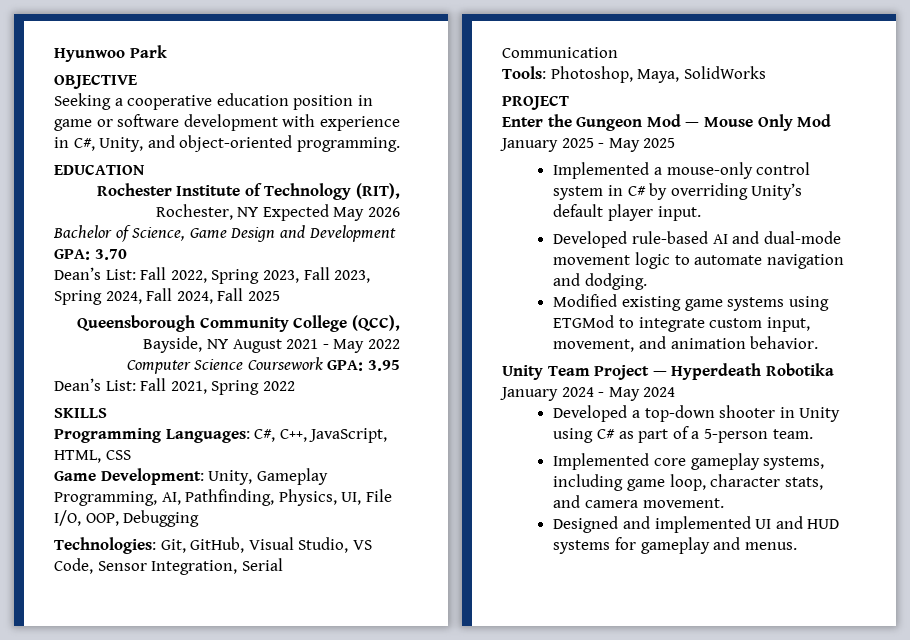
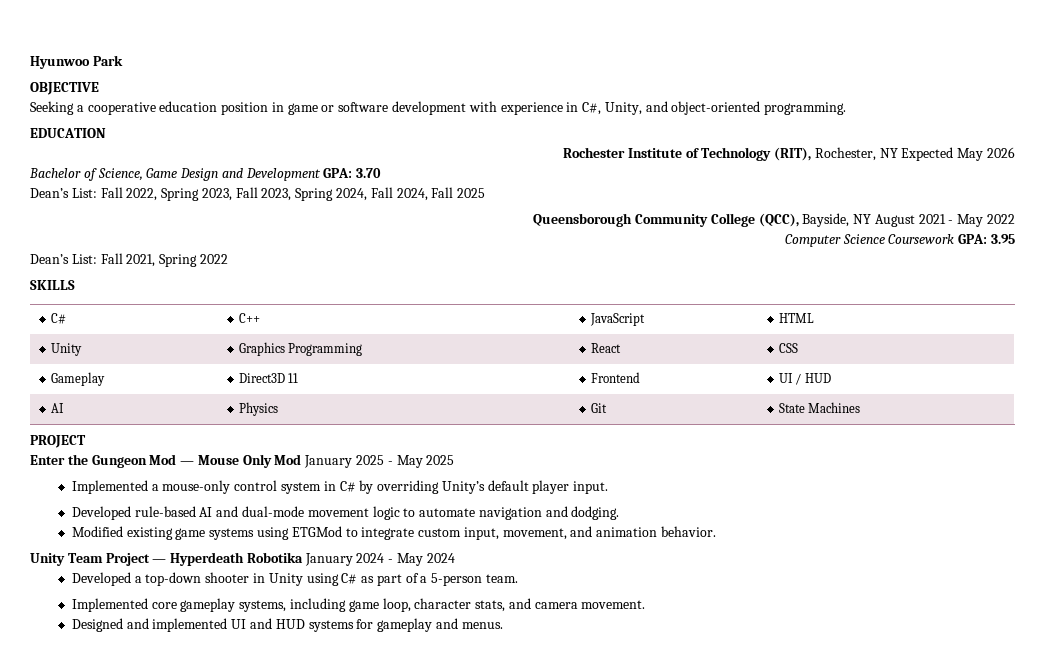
[54,428,388,443] [54,450,131,463] [54,468,328,485] [54,489,392,506] [54,510,200,527] [54,537,372,554] [54,558,283,575] [502,47,618,58] [502,66,766,83] // Programming Languages: C#, C++, JavaScript, HTML, CSS // Game Development: Unity, Gameplay Programming, AI, Pathfinding, Physics, UI, File I/O, OOP, Debugging // Technologies: Git, GitHub, Visual Studio, VS Code, Sensor Integration, Serial Communication // Tools: Photoshop, Maya, SolidWorks -> [50,313,66,324] [238,313,260,323] [589,313,645,326] [778,313,814,323] [50,343,82,356] [238,342,363,356] [590,343,621,353] [778,343,798,353] [50,372,105,386] [238,373,299,383] [590,372,640,383] [778,373,831,385] [50,403,64,413] [238,402,278,416] [590,403,607,413] [778,402,861,413] // C# | C++ | JavaScript | HTML // Unity | Graphics Programming | React | CSS // Gameplay | Direct3D 11 | Frontend | UI / HUD // AI | Physics | Git | State Machines

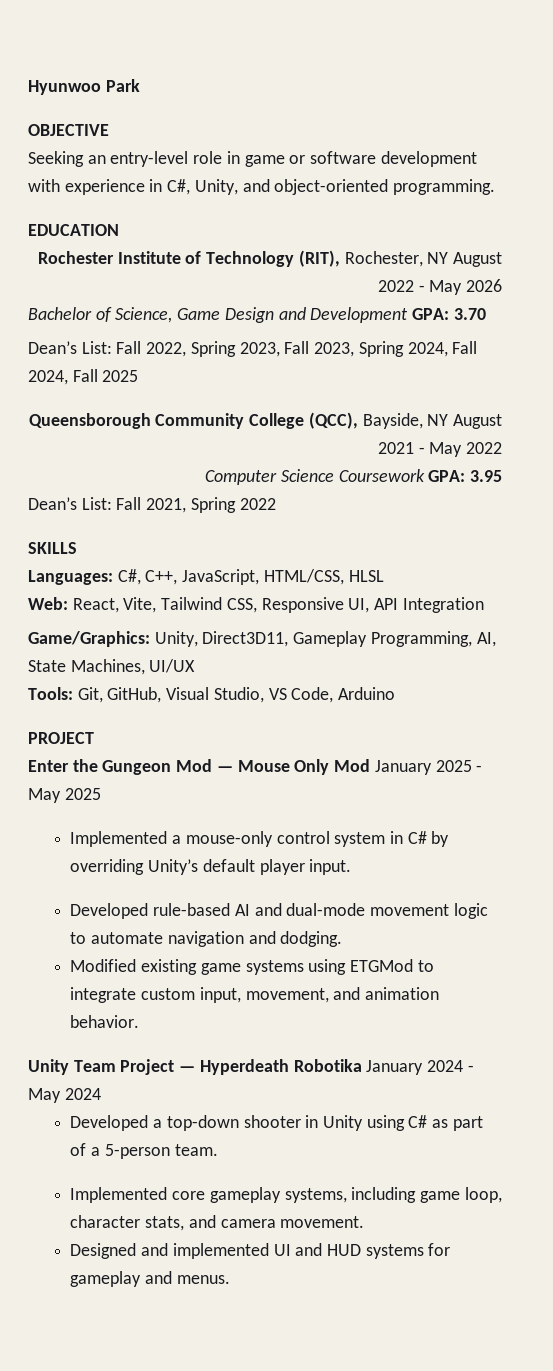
[76,101,269,115] a cooperative education position -> [87,151,223,167] an entry-level role
[901,147,954,161] Expected -> [453,252,503,267] [377,280,425,292] August 2022 -
[50,313,66,324] [238,313,260,323] [589,313,645,326] [778,313,814,323] [50,343,82,356] [238,342,363,356] [590,343,621,353] [778,343,798,353] [50,372,105,386] [238,373,299,383] [590,372,640,383] [778,373,831,385] [50,403,64,413] [238,402,278,416] [590,403,607,413] [778,402,861,413] // C# | C++ | JavaScript | HTML // Unity | Graphics Programming | React | CSS // Gameplay | Direct3D 11 | Frontend | UI / HUD // AI | Physics | Git | State Machines -> [28,569,384,585] [28,597,484,613] [28,631,496,647] [28,659,196,675] [28,687,396,703] // Languages: C#, C++, JavaScript, HTML/CSS, HLSL // Web: React, Vite, Tailwind CSS, Responsive UI, API Integration // Game/Graphics: Unity, Direct3D11, Gameplay Programming, AI, State Machines, UI/UX // Tools: Git, GitHub, Visual Studio, VS Code, Arduino

